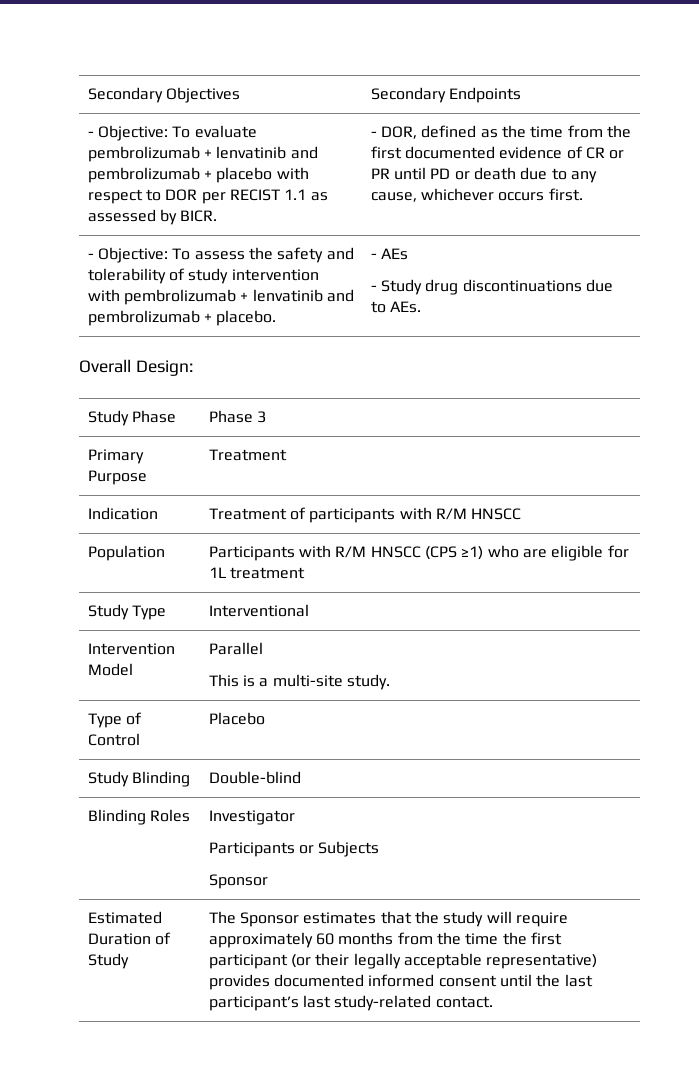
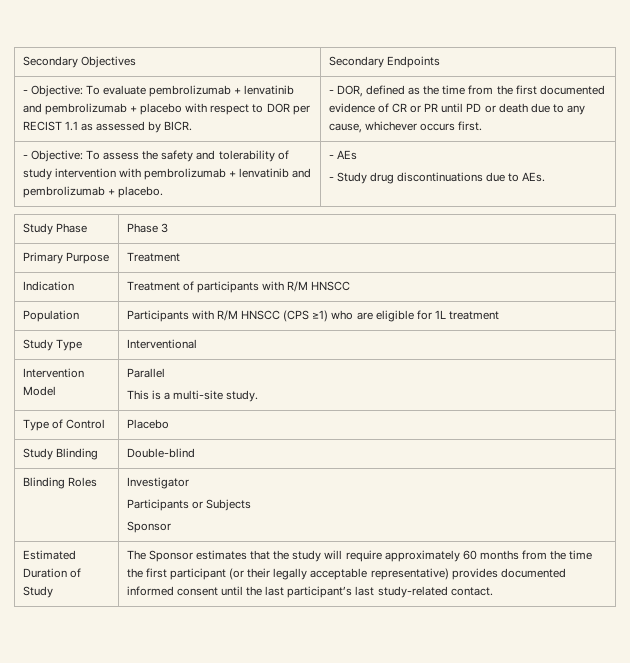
[79,359,193,376] // Overall Design: -> (546, 177) none

